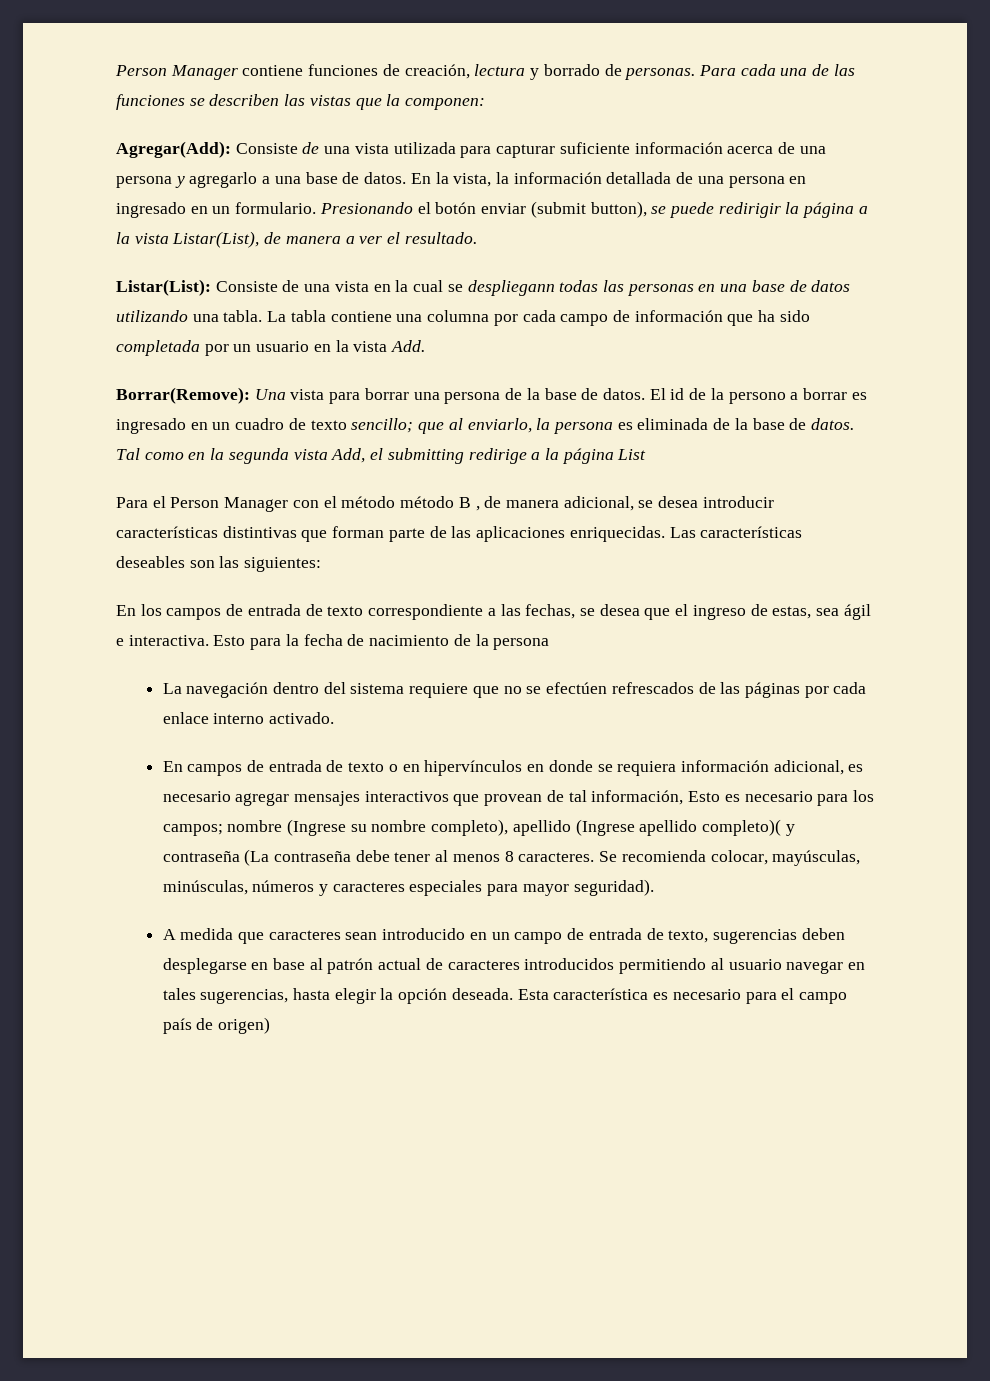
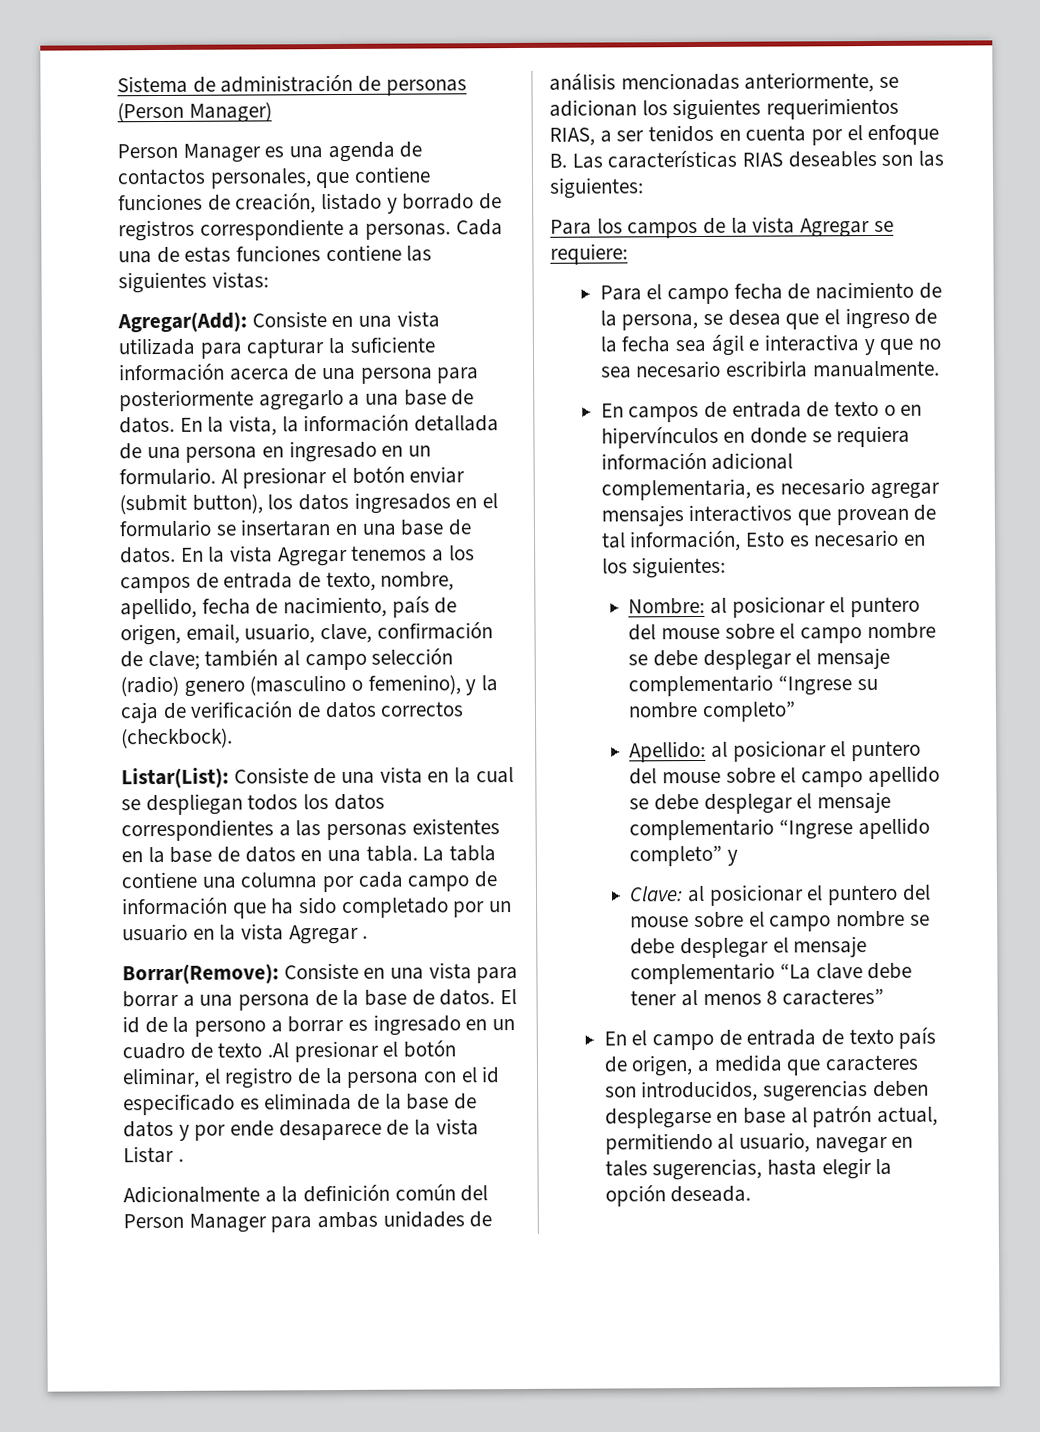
[115,65,238,80] Person Manager -> [117,74,467,96] [117,101,272,123] [117,141,423,163] [117,168,351,189] Sistema de administración de personas (Person Manager) // Person Manager es una agenda de contactos personales, que
[474,64,526,76] lectura -> [321,192,383,211] listado
[624,64,855,80] [116,94,486,110] personas. Para cada una de las funciones se describen las vistas que la componen: -> [118,218,503,242] [118,244,433,264] [118,271,269,294] registros correspondiente a personas. Cada una de estas funciones contiene las siguientes vistas:
[302,142,320,154] de -> [331,315,354,328] en
(556, 151) none -> [328,337,346,355] la
[174,176,185,188] y -> [437,367,480,384] [119,389,254,412] para posteriormente
[319,202,413,214] Presionando -> [220,467,328,489] Al presionar
[651,202,868,218] [116,231,477,248] se puede redirigir la página a la vista Listar(List), de manera a ver el resultado. -> [267,492,499,514] [119,519,472,538] [120,545,475,567] [120,571,455,594] [120,595,458,620] [120,622,493,646] [120,648,454,671] [120,674,499,697] [120,701,465,724] [121,727,233,749] los datos ingresados en el formulario se insertaran en una base de datos. En la vista Agregar tenemos a los campos de entrada de texto, nombre, apellido, fecha de nacimiento, país de origen, email, usuario, clave, confirmación de clave; también al campo selección (radio) genero (masculino o femenino), y la caja de verificación de datos correctos (checkbock).
[467,280,851,296] [116,310,188,322] despliegann todas las personas en una base de datos utilizando -> [145,793,385,816] [121,818,500,842] [121,846,323,864] despliegan todos los datos correspondientes a las personas existentes en la base de datos en
[116,340,200,356] completada -> [341,897,449,919] completado
[391,340,426,352] Add. -> [288,924,369,945] Agregar .
[254,389,286,400] Una -> [283,962,425,980] Consiste en una
(409, 394) none -> [182,994,195,1007] a
[351,418,613,434] sencillo; que al enviarlo, la persona -> [267,1040,457,1063] [122,1066,501,1089] [123,1093,235,1116] .Al presionar el botón eliminar, el registro de la persona con el id especificado
[811,418,855,430] [116,448,647,464] [116,496,774,512] [116,526,665,542] datos. Tal como en la segunda vista Add, el submitting redirige a la página List // Para el Person Manager con el método método B , de manera adicional, se desea introducir características distintivas que forman parte de las aplicaciones enriquecidas. -> [123,1118,479,1141] [123,1145,184,1164] [123,1183,489,1204] [123,1210,493,1233] [549,72,900,93] [549,97,900,121] [549,124,940,146] [549,153,567,168] datos y por ende desaparece de la vista Listar . // Adicionalmente a la definición común del Person Manager para ambas unidades de análisis mencionadas anteriormente, se adicionan los siguientes requerimientos RIAS, a ser tenidos en cuenta por el enfoque B.
(803, 532) none -> [742,152,784,167] RIAS
[116,604,576,620] En los campos de entrada de texto correspondiente a las fechas, -> [550,216,894,239] [550,243,628,265] [599,281,942,305] [599,310,699,331] Para los campos de la vista Agregar se requiere: // Para el campo fecha de nacimiento de la persona,
[772,606,812,619] estas, -> [599,336,671,353] la fecha
[128,634,550,650] [162,682,867,698] [162,712,334,724] interactiva. Esto para la fecha de nacimiento de la persona // La navegación dentro del sistema requiere que no se efectúen refrescados de las páginas por cada enlace interno activado. -> [764,334,942,356] [600,360,940,379] interactiva y que no sea necesario escribirla manualmente.
[773,760,844,775] adicional, -> [711,452,794,470] [600,478,751,501] adicional complementaria,
[817,790,874,806] [162,819,795,836] [162,849,351,866] para los campos; nombre (Ingrese su nombre completo), apellido (Ingrese apellido completo)( y contraseña (La contraseña -> [903,534,927,546] [601,556,727,579] [628,596,921,618] [628,622,936,644] [628,647,891,670] [628,674,878,697] [628,701,797,722] [629,740,922,763] [629,765,940,788] [629,791,892,814] [629,817,930,841] [629,845,739,867] [629,884,931,906] [630,910,930,932] [630,936,868,959] [630,962,863,985] en los siguientes: // Nombre: al posicionar el puntero del mouse sobre el campo nombre se debe desplegar el mensaje complementario “Ingrese su nombre completo” // Apellido: al posicionar el puntero del mouse sobre el campo apellido se debe desplegar el mensaje complementario “Ingrese apellido completo” y // Clave: al posicionar el puntero del mouse sobre el campo nombre se debe desplegar el mensaje complementario “La clave
[518,850,861,866] [162,879,654,896] [162,928,709,944] caracteres. Se recomienda colocar, mayúsculas, minúsculas, números y caracteres especiales para mayor seguridad). // A medida que caracteres sean introducido en un campo de entrada de texto, -> [782,988,885,1006] [603,1026,937,1051] [603,1054,919,1077] [604,1080,759,1102] caracteres” // En el campo de entrada de texto país de origen, a medida que caracteres son introducidos,
[378,958,615,970] actual de caracteres introducidos -> [877,1106,939,1127] actual,
[728,959,782,970] usuario -> [739,1132,811,1153] usuario,
[517,988,847,1004] [162,1017,270,1034] Esta característica es necesario para el campo país de origen) -> (752, 1194) none

